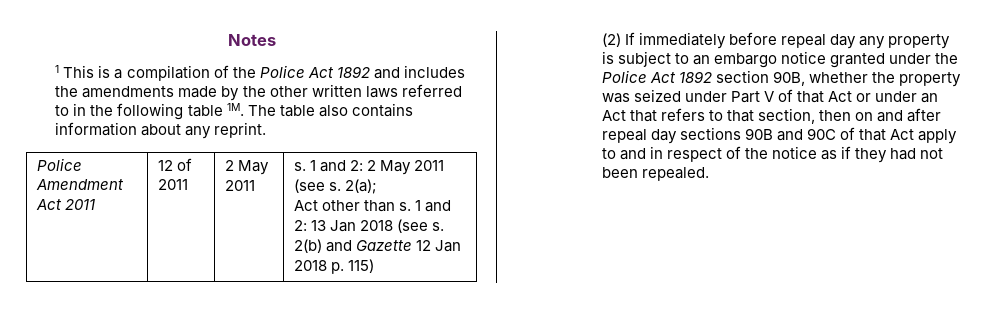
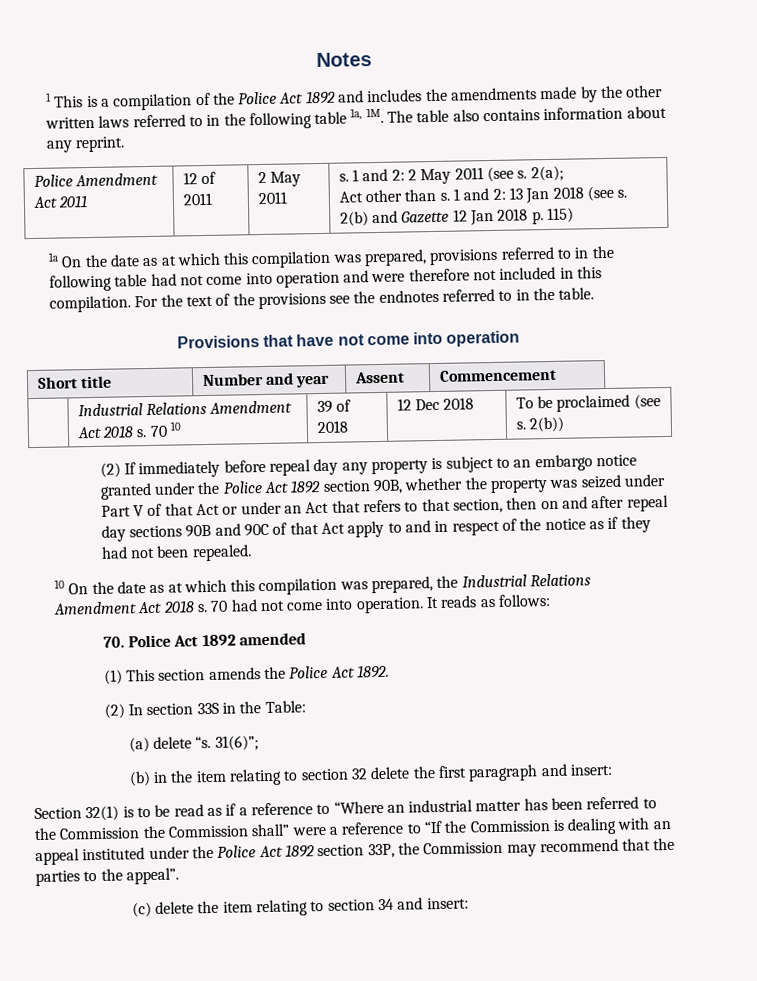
(223, 111) none -> [350,108,363,120] 1a,
(375, 266) none -> [47,245,614,269] [48,266,603,292] [48,287,595,313] [176,330,521,349] [36,375,112,389] [201,372,331,388] [353,371,405,384] [438,368,557,382] [77,400,293,417] [76,421,181,439] [316,399,351,414] [316,420,348,434] [396,397,475,411] [515,394,661,412] [515,416,565,433] // 1a On the date as at which this compilation was prepared, provisions referred to in the following table had not come into operation and were therefore not included in this compilation. For the text of the provisions see the endnotes referred to in the table. // Provisions that have not come into operation // Short title | Number and year | Assent | Commencement // | Industrial Relations Amendment Act 2018 s. 70 10 | 39 of 2018 | 12 Dec 2018 | To be proclaimed (see s. 2(b))
(709, 174) none -> [53,573,592,596] [52,594,552,615] [102,632,307,648] [103,664,390,685] [103,700,306,719] [128,735,259,753] [128,763,613,787] [34,796,657,822] [34,817,671,841] [35,837,676,866] [35,867,179,887] [131,897,469,918] // 10 On the date as at which this compilation was prepared, the Industrial Relations Amendment Act 2018 s. 70 had not come into operation. It reads as follows: // 70. Police Act 1892 amended // (1) This section amends the Police Act 1892. // (2) In section 33S in the Table: // (a) delete “s. 31(6)”; // (b) in the item relating to section 32 delete the first paragraph and insert: // Section 32(1) is to be read as if a reference to “Where an industrial matter has been referred to the Commission the Commission shall” were a reference to “If the Commission is dealing with an appeal instituted under the Police Act 1892 section 33P, the Commission may recommend that the parties to the appeal”. // (c) delete the item relating to section 34 and insert:

